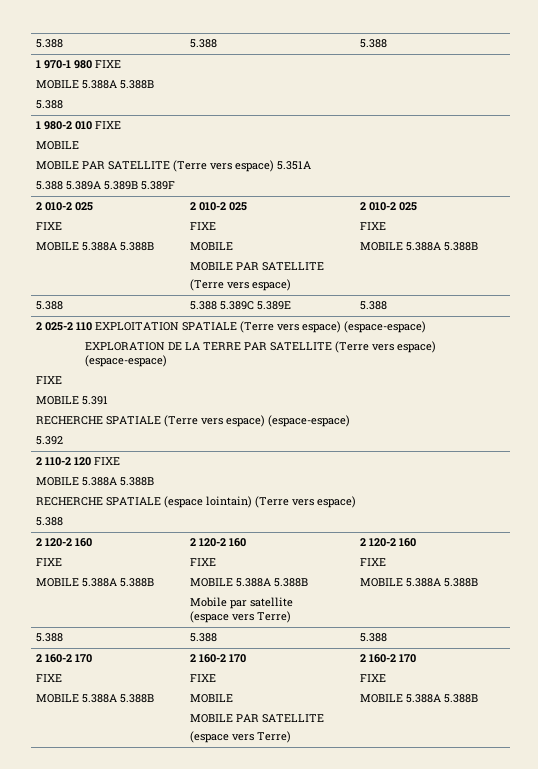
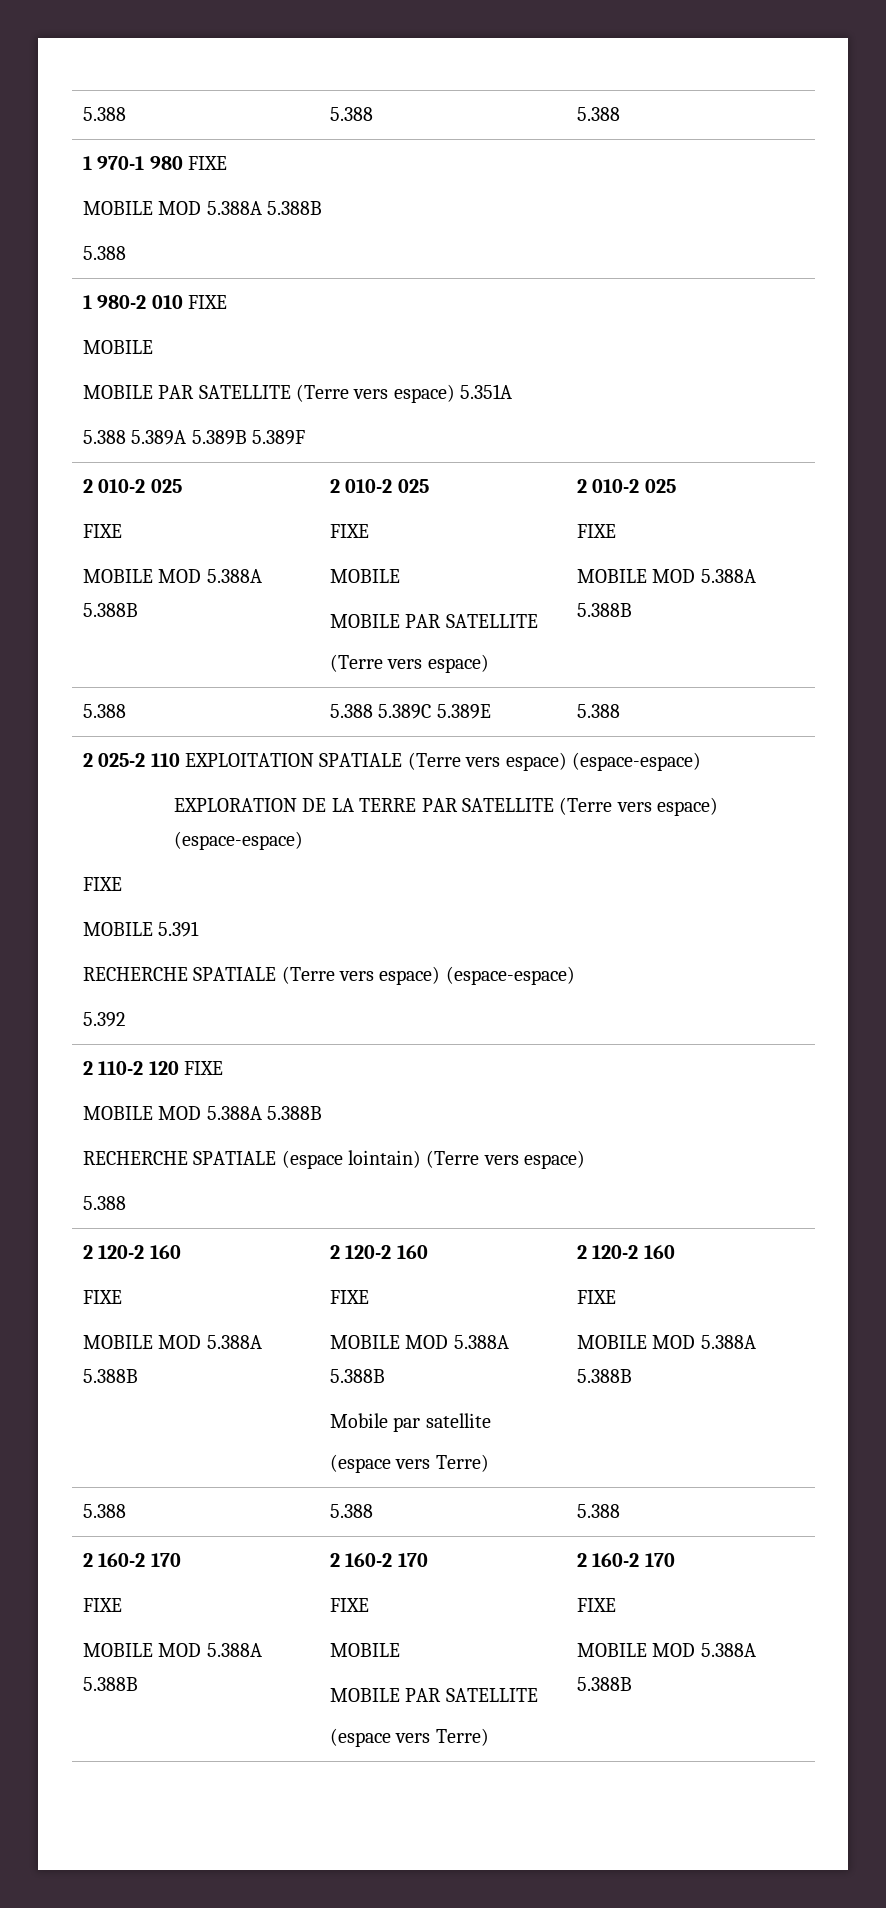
(79, 84) none -> [158,201,202,215] MOD
(79, 246) none -> [158,569,202,583] MOD
(403, 246) none -> [652,569,696,583] MOD
(79, 481) none -> [158,1106,202,1120] MOD
(79, 582) none -> [158,1335,202,1349] MOD
(233, 582) none -> [405,1335,449,1349] MOD
(403, 582) none -> [652,1335,696,1349] MOD
(79, 698) none -> [158,1643,202,1657] MOD
(403, 698) none -> [652,1643,696,1657] MOD

